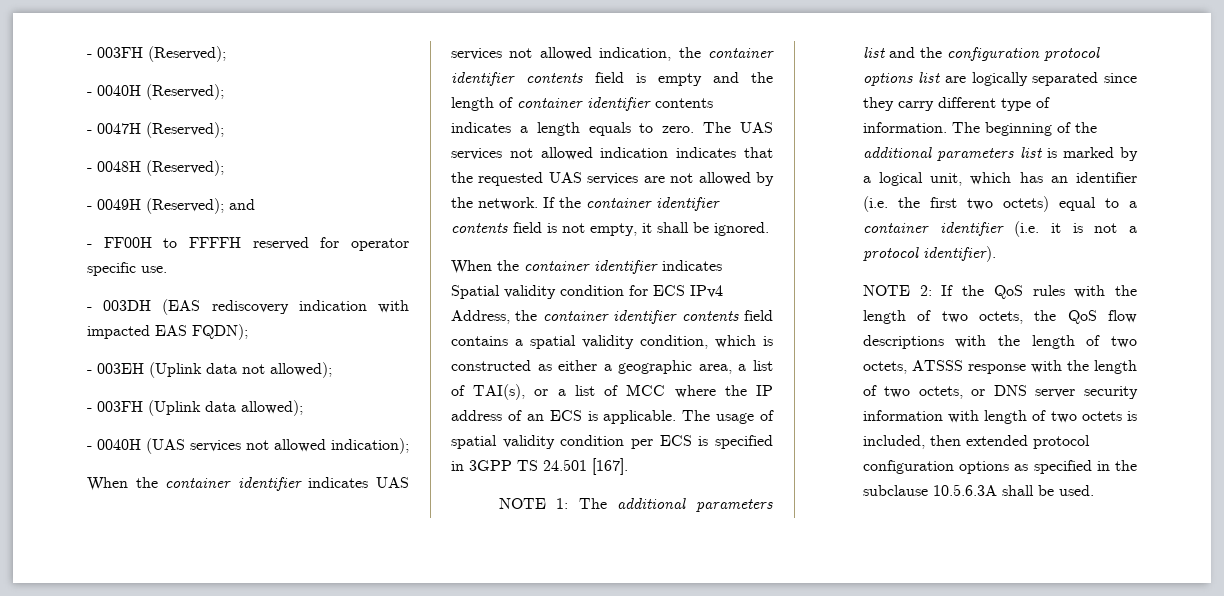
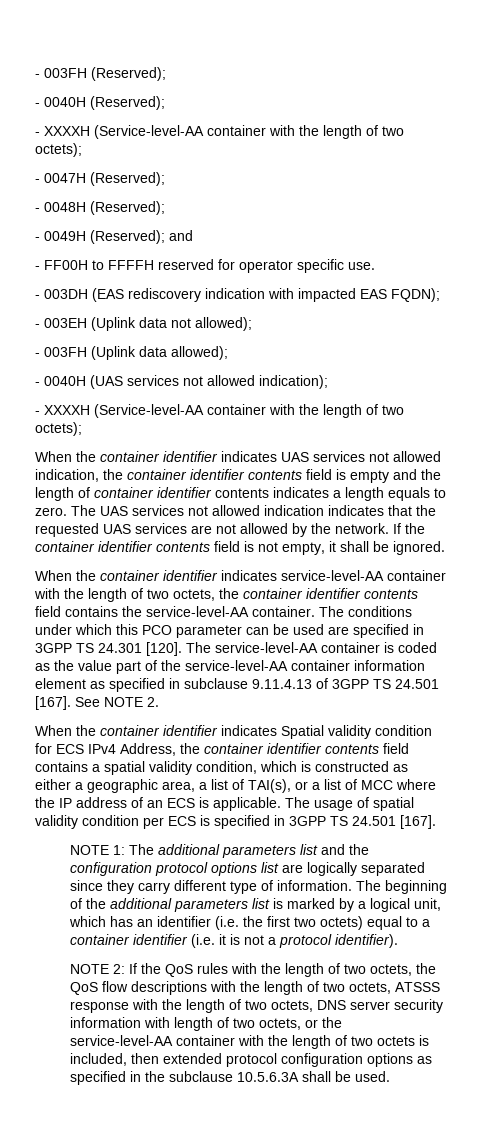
(224, 92) none -> [35,125,404,139] [35,143,82,157] // - XXXXH (Service-level-AA container with the length of two octets);
(409, 446) none -> [35,404,404,418] [35,422,82,436] // - XXXXH (Service-level-AA container with the length of two octets);
(769, 229) none -> [35,570,446,581] [34,588,418,602] [35,606,412,617] [35,624,424,638] [35,642,437,656] [35,660,425,674] [35,678,439,692] [35,696,159,710] // When the container identifier indicates service-level-AA container with the length of two octets, the container identifier contents field contains the service-level-AA container. The conditions under which this PCO parameter can be used are specified in 3GPP TS 24.301 [120]. The service-level-AA container is coded as the value part of the service-level-AA container information element as specified in subclause 9.11.4.13 of 3GPP TS 24.501 [167]. See NOTE 2.
[971,389,986,396] or -> (313, 1006) none
(1077, 417) none -> [258,1017,342,1030] [69,1035,373,1049] octets, or the service-level-AA container with the length of two

